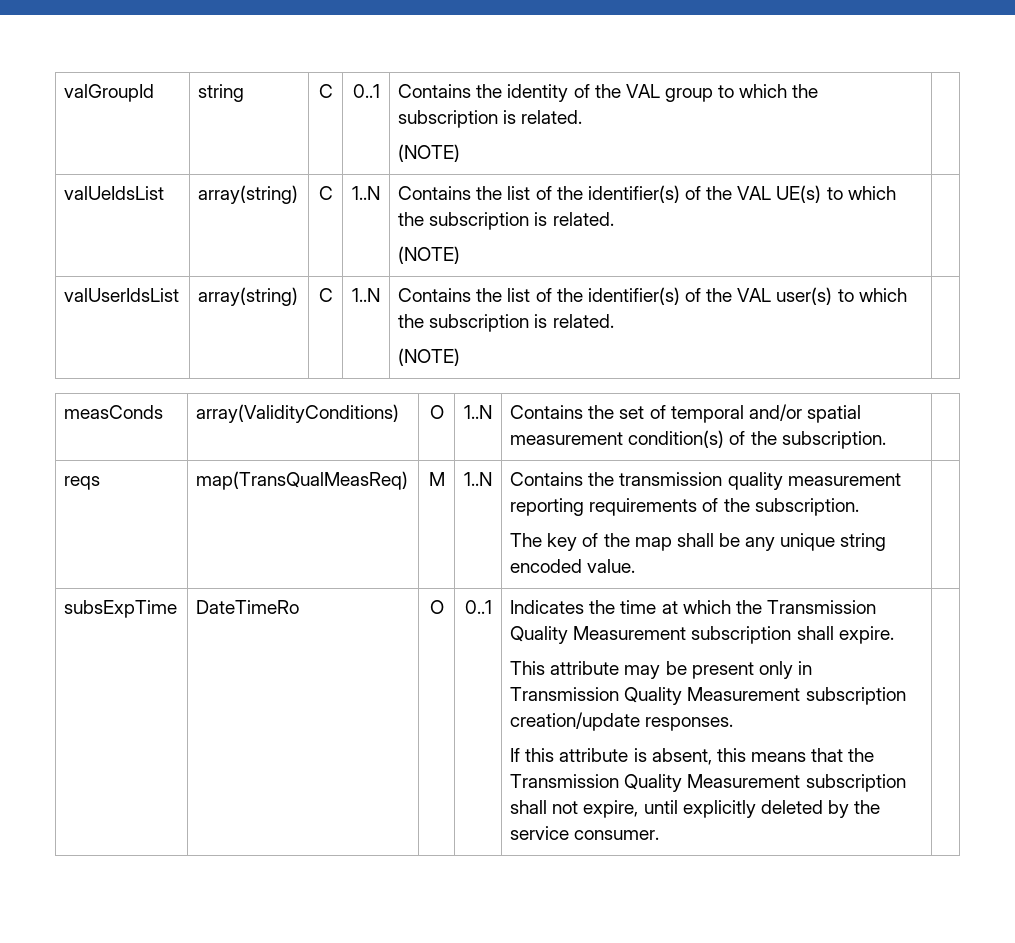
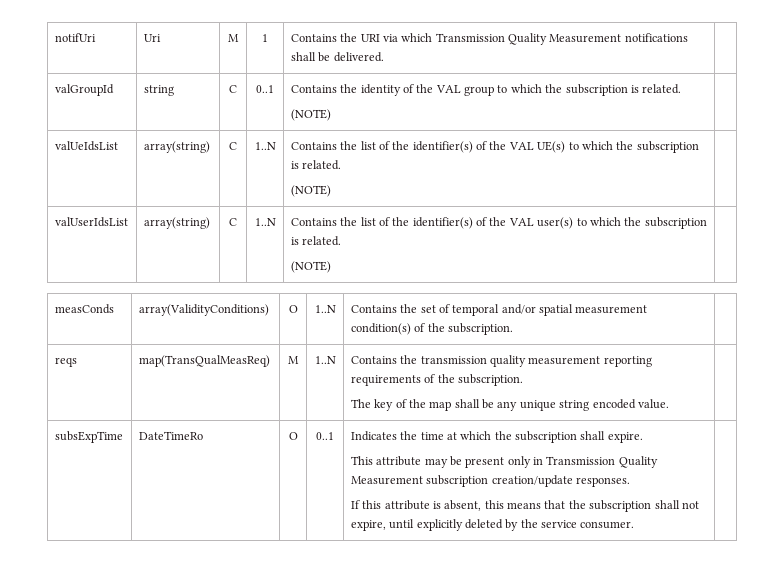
(64, 93) none -> [54,33,96,42] [143,34,161,42] [228,34,239,42] [262,34,268,42] [290,33,688,45] [290,52,384,62] notifUri | Uri | M | 1 | Contains the URI via which Transmission Quality Measurement notifications shall be delivered. | //
[766,600,876,614] [510,626,687,644] Transmission Quality Measurement -> (512, 435) none
[510,774,801,792] Transmission Quality Measurement -> (586, 504) none

